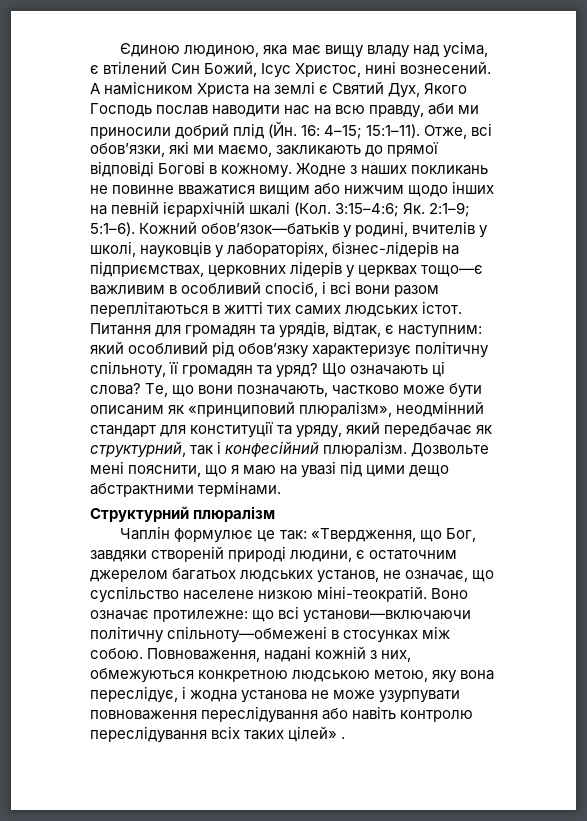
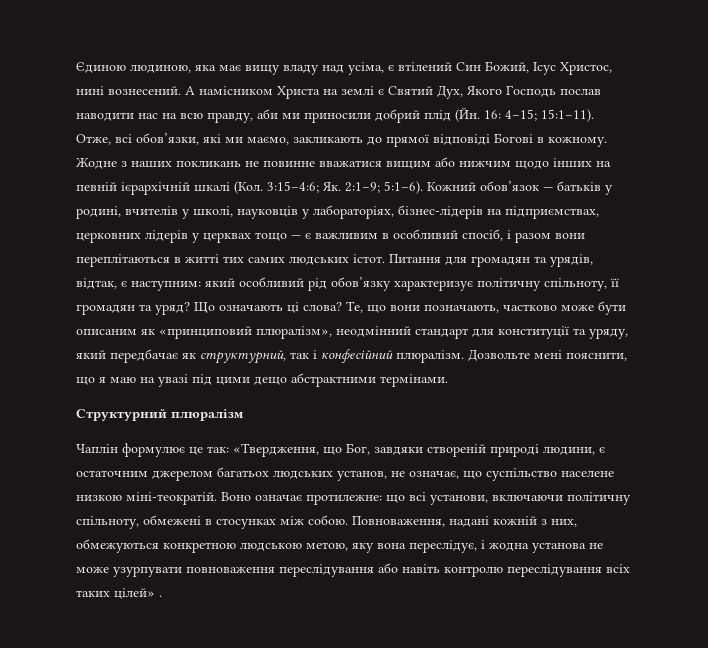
[201,221,340,235] обов’язок—батьків -> [480,181,601,191] обов’язок — батьків
[421,265,484,277] тощо—є -> [255,232,311,241] тощо — є
[330,281,440,297] всі вони разом -> [515,232,585,243] разом вони
[303,610,472,623] [90,626,328,643] установи—включаючи політичну спільноту—обмежені -> [430,492,631,505] [76,515,201,529] установи, включаючи політичну спільноту, обмежені

